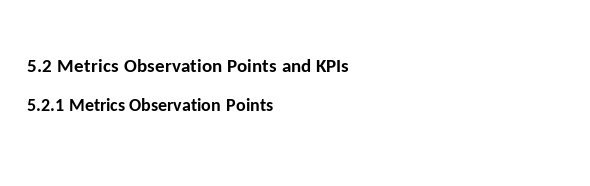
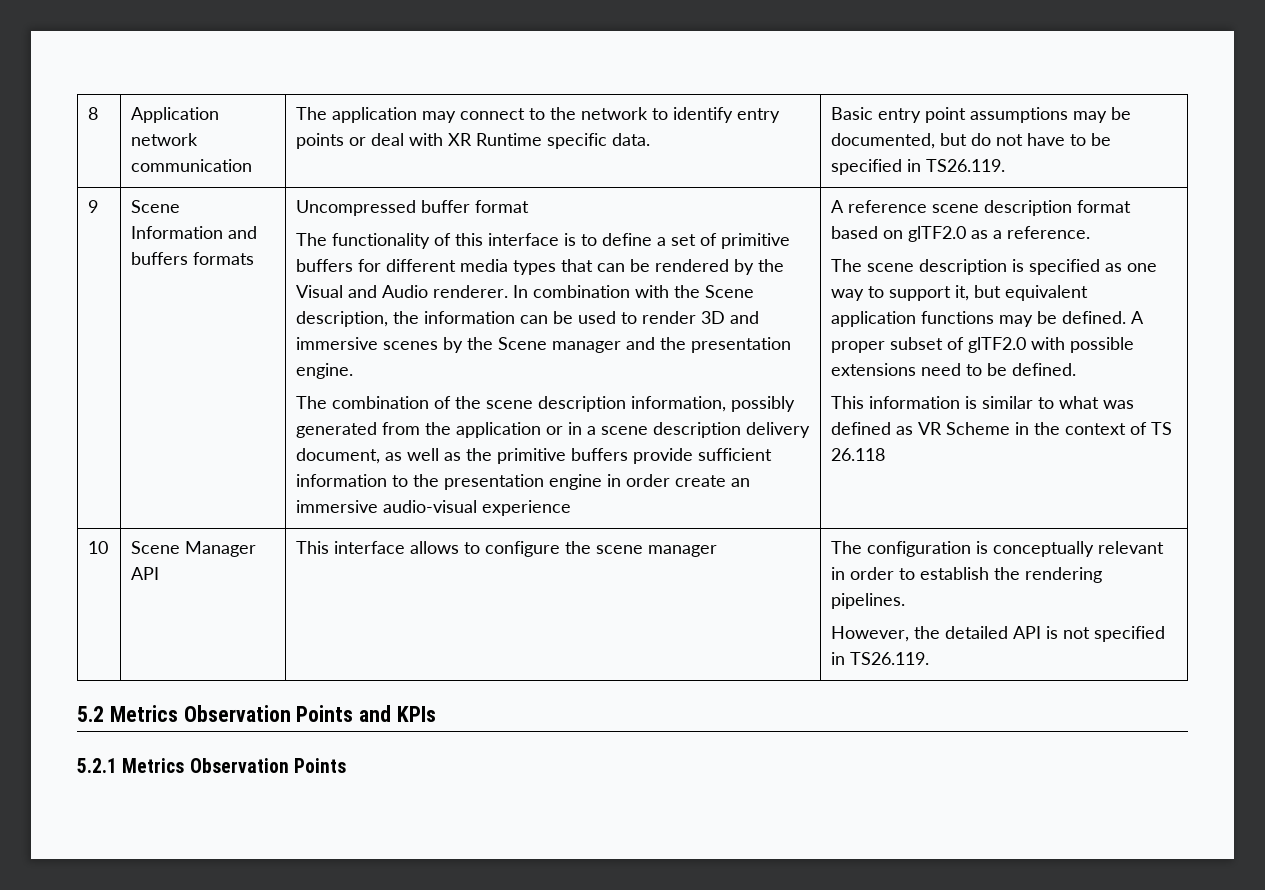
(27, 66) none -> [88,107,99,120] [131,107,220,123] [131,133,199,146] [131,159,253,172] [296,107,781,123] [296,133,651,149] [831,107,1132,123] [831,133,1112,149] [831,159,1006,175] [88,200,99,213] [131,200,181,213] [131,226,258,239] [131,252,255,265] [296,200,530,216] [296,233,791,249] [296,259,785,275] [296,285,755,298] [296,311,760,327] [296,337,792,353] [296,363,354,379] [296,396,796,412] [296,422,811,438] [296,448,773,464] [296,474,751,490] [296,500,572,516] [831,200,1132,216] [831,226,1091,242] [831,259,1158,275] [831,285,1089,301] [831,311,1145,327] [831,337,1135,353] [831,363,1077,376] [831,396,1135,409] [831,422,1173,435] [831,448,886,461] [88,541,109,554] [131,541,257,557] [131,567,160,580] [296,541,718,557] [831,541,1165,557] [831,567,1103,583] [831,593,906,609] [831,626,1166,642] [831,652,930,665] 8 | Application network communication | The application may connect to the network to identify entry points or deal with XR Runtime specific data. | Basic entry point assumptions may be documented, but do not have to be specified in TS26.119. // 9 | Scene Information and buffers formats | Uncompressed buffer format // The functionality of this interface is to define a set of primitive buffers for different media types that can be rendered by the Visual and Audio renderer. In combination with the Scene description, the information can be used to render 3D and immersive scenes by the Scene manager and the presentation engine. // The combination of the scene description information, possibly generated from the application or in a scene description delivery document, as well as the primitive buffers provide sufficient information to the presentation engine in order create an immersive audio-visual experience | A reference scene description format based on glTF2.0 as a reference. // The scene description is specified as one way to support it, but equivalent application functions may be defined. A proper subset of glTF2.0 with possible extensions need to be defined. // This information is similar to what was defined as VR Scheme in the context of TS 26.118 // 10 | Scene Manager API | This interface allows to configure the scene manager | The configuration is conceptually relevant in order to establish the rendering pipelines. // However, the detailed API is not specified in TS26.119. //

